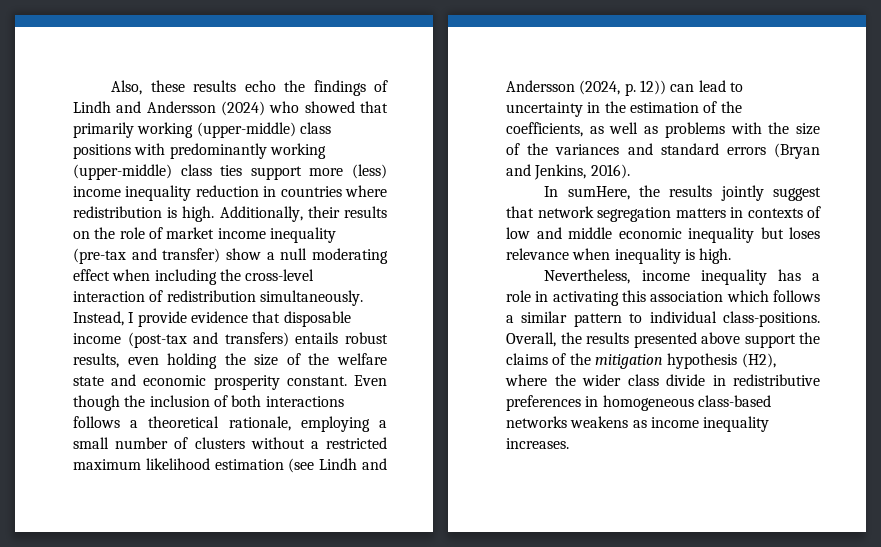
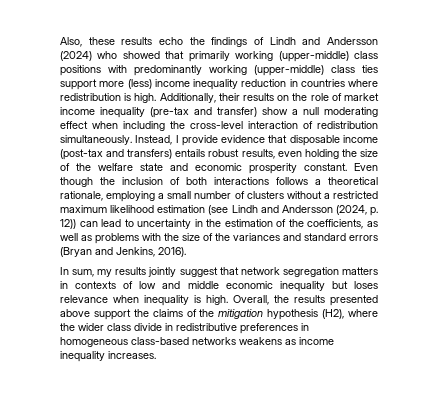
[567,185,661,200] sumHere, the -> [72,269,113,277] sum, my
[544,269,820,285] [506,290,820,306] [506,311,820,327] // Nevertheless, income inequality has a role in activating this association which follows a similar pattern to individual class-positions. -> (228, 300) none

